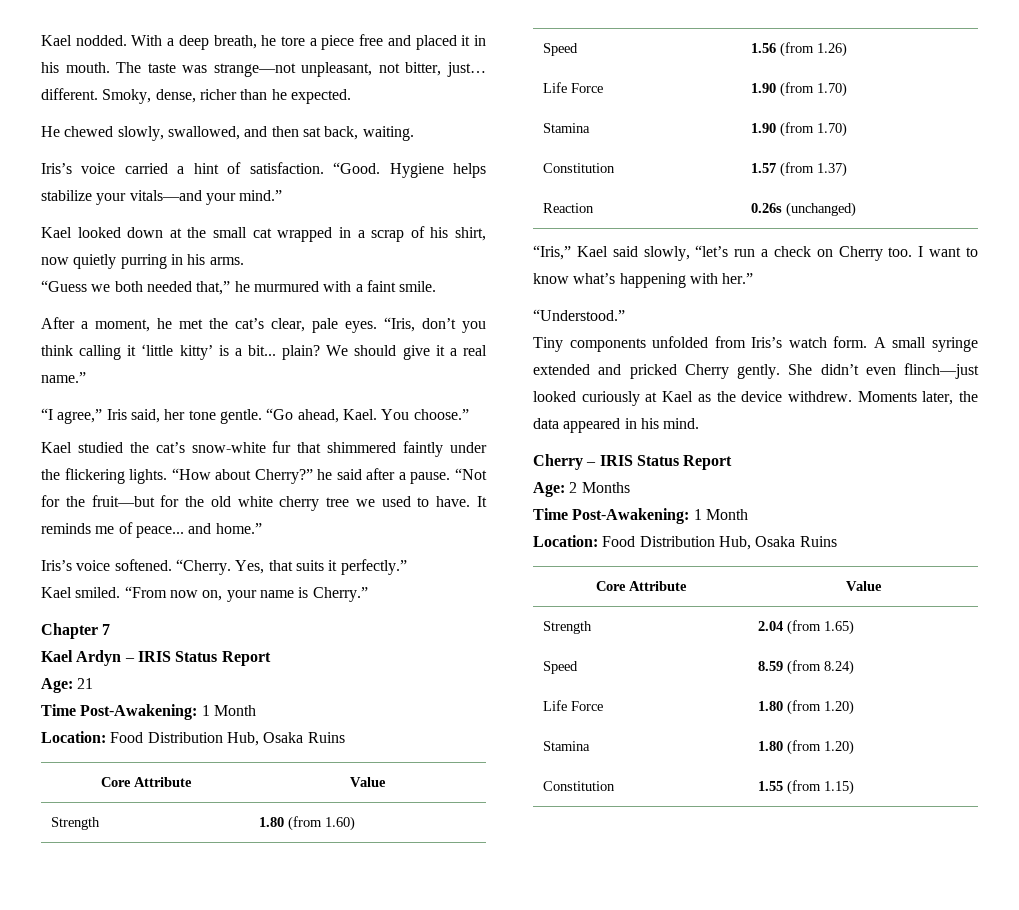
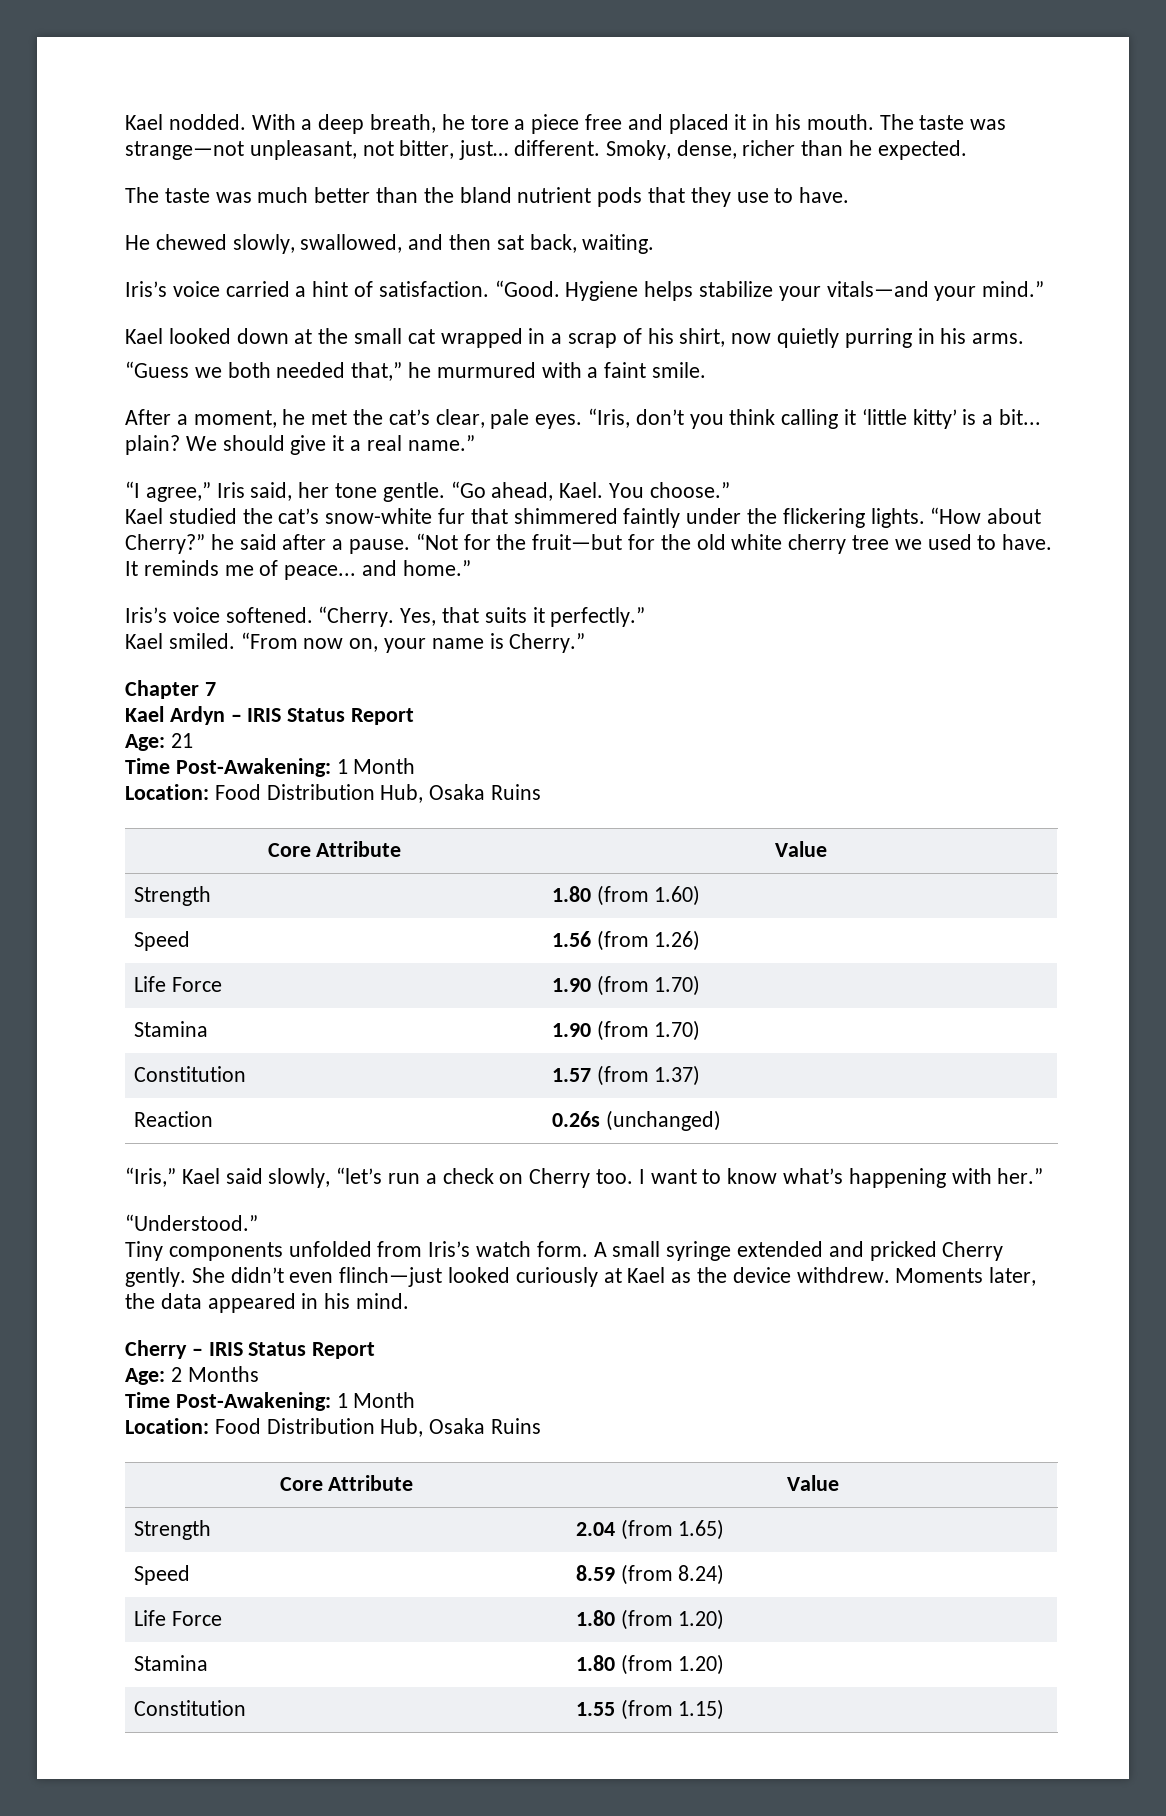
(351, 96) none -> [125,187,850,207] // The taste was much better than the bland nutrient pods that they use to have.

